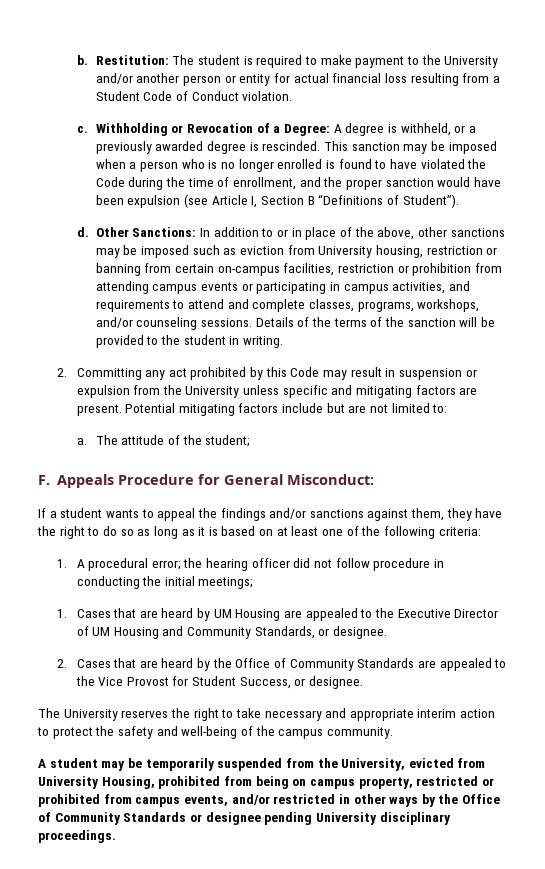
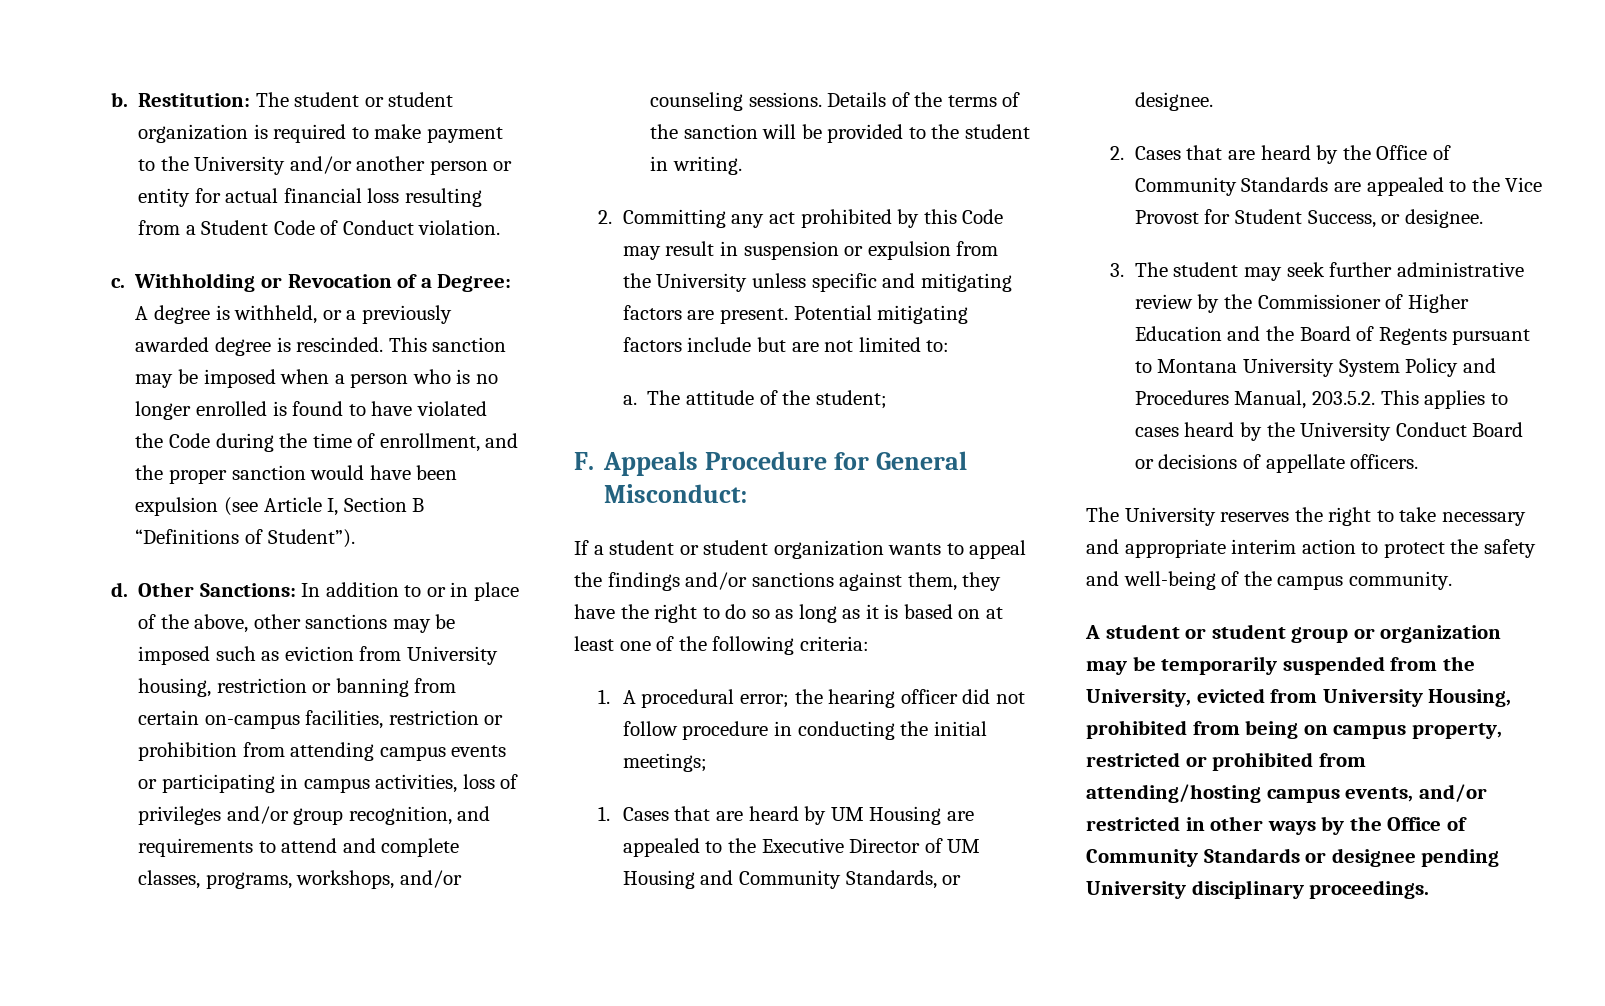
(241, 60) none -> [364,92,454,107] [138,124,249,143] or student organization
(446, 288) none -> [462,774,519,789] [138,806,452,825] loss of privileges and/or group recognition,
(103, 513) none -> [679,540,884,559] or student organization
(364, 682) none -> [1110,262,1524,281] [1134,294,1469,313] [1134,326,1531,345] [1134,358,1496,377] [1134,390,1508,409] [1134,422,1524,441] [1134,454,1419,473] // 3. The student may seek further administrative review by the Commissioner of Higher Education and the Board of Regents pursuant to Montana University System Policy and Procedures Manual, 203.5.2. This applies to cases heard by the University Conduct Board or decisions of appellate officers.
(98, 763) none -> [1185,624,1502,643] or student group or organization
(132, 799) none -> [1086,784,1261,803] attending/hosting

